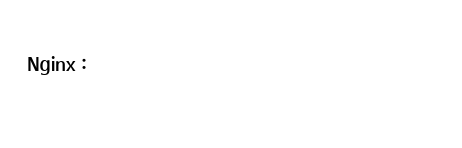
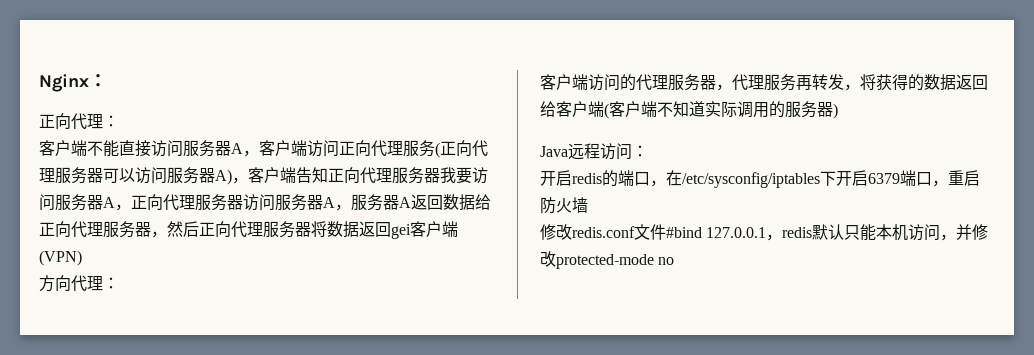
(92, 64) none -> [39,113,119,130] [39,140,488,158] [39,167,488,185] [39,194,491,211] [39,221,458,239] [39,250,82,266] [39,275,119,292] [540,74,988,91] [540,101,838,119] [540,143,648,160] [540,170,980,188] [540,197,588,214] [540,224,989,241] [540,251,675,269] // 正向代理： // 客户端不能直接访问服务器A，客户端访问正向代理服务(正向代理服务器可以访问服务器A)，客户端告知正向代理服务器我要访问服务器A，正向代理服务器访问服务器A，服务器A返回数据给正向代理服务器，然后正向代理服务器将数据返回gei客户端(VPN) // 方向代理： // 客户端访问的代理服务器，代理服务再转发，将获得的数据返回给客户端(客户端不知道实际调用的服务器) // Java远程访问： // 开启redis的端口，在/etc/sysconfig/iptables下开启6379端口，重启防火墙 // 修改redis.conf文件#bind 127.0.0.1，redis默认只能本机访问，并修改protected-mode no

